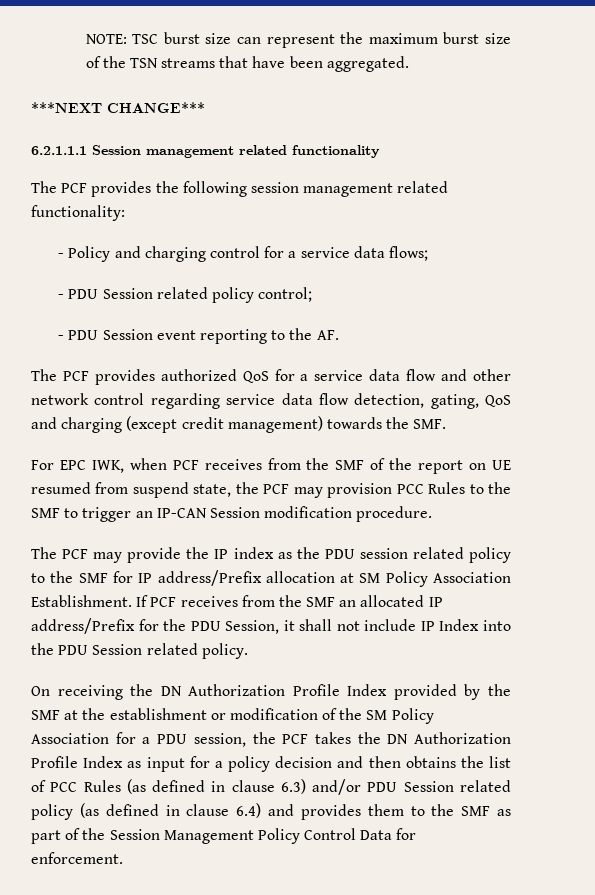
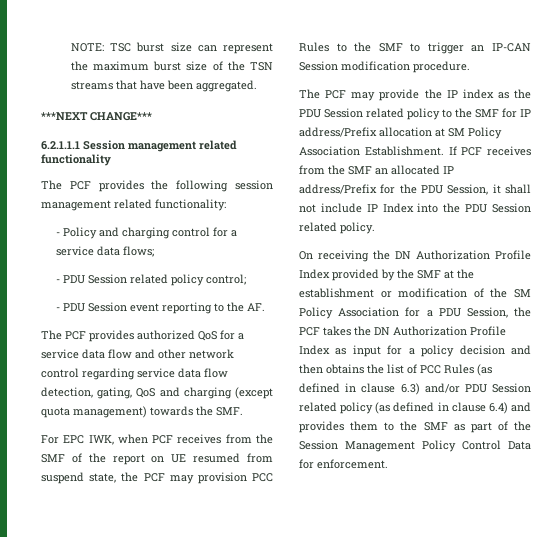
[181,417,224,429] credit -> [41,407,70,418] quota
[359,548,408,559] session -> [324,108,363,118] Session
[193,733,246,747] session, -> [466,307,508,318] Session,

